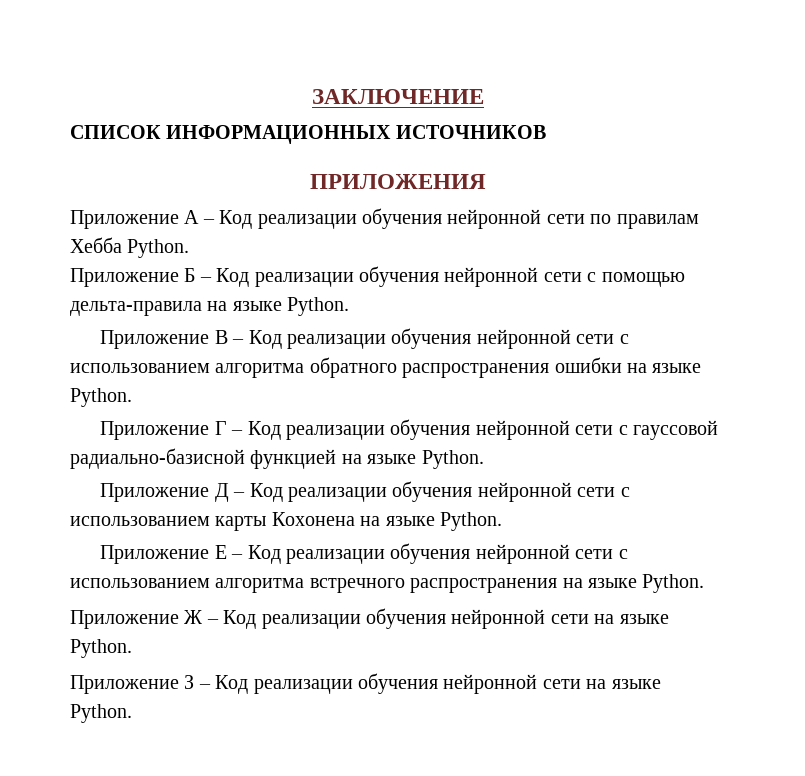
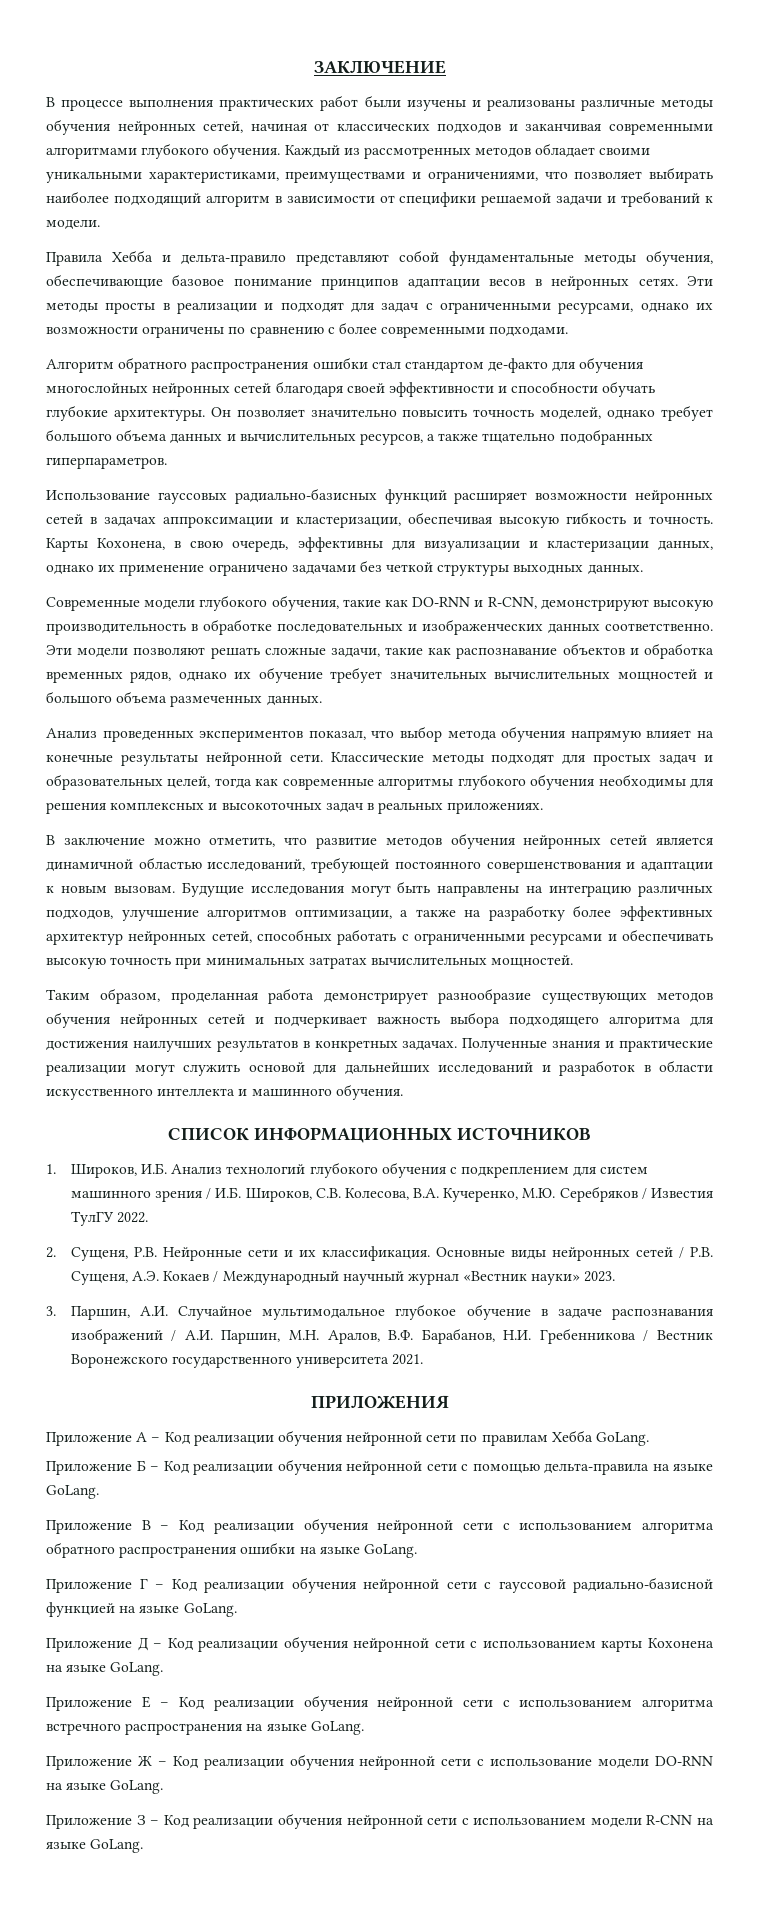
[70,125,546,144] СПИСОК ИНФОРМАЦИОННЫХ ИСТОЧНИКОВ -> [46,95,714,111] [46,119,713,135] [46,143,651,159] [46,167,713,183] [46,191,713,207] [46,220,100,230] [46,250,713,266] [46,274,714,290] [46,302,713,314] [46,322,569,338] [46,357,644,373] [46,381,656,397] [46,405,714,421] [46,429,653,445] [46,457,167,469] [46,488,713,504] [46,512,713,528] [46,537,714,552] [46,560,643,576] [46,595,713,611] [46,619,713,635] [46,643,714,659] [46,667,714,683] [46,691,322,707] [46,726,715,742] [46,752,713,766] [46,774,714,790] [46,802,544,814] [46,833,713,849] [46,857,713,873] [46,881,713,897] [46,905,713,921] [46,929,713,945] [46,955,574,969] [46,988,713,1004] [46,1012,713,1028] [46,1038,714,1052] [46,1060,713,1076] [46,1084,403,1100] [168,1127,591,1143] [46,1162,649,1178] [70,1186,714,1202] [70,1211,148,1226] [46,1246,713,1261] [70,1271,616,1285] [46,1304,713,1320] [70,1328,714,1344] [70,1354,424,1368] В процессе выполнения практических работ были изучены и реализованы различные методы обучения нейронных сетей, начиная от классических подходов и заканчивая современными алгоритмами глубокого обучения. Каждый из рассмотренных методов обладает своими уникальными характеристиками, преимуществами и ограничениями, что позволяет выбирать наиболее подходящий алгоритм в зависимости от специфики решаемой задачи и требований к модели. // Правила Хебба и дельта-правило представляют собой фундаментальные методы обучения, обеспечивающие базовое понимание принципов адаптации весов в нейронных сетях. Эти методы просты в реализации и подходят для задач с ограниченными ресурсами, однако их возможности ограничены по сравнению с более современными подходами. // Алгоритм обратного распространения ошибки стал стандартом де-факто для обучения многослойных нейронных сетей благодаря своей эффективности и способности обучать глубокие архитектуры. Он позволяет значительно повысить точность моделей, однако требует большого объема данных и вычислительных ресурсов, а также тщательно подобранных гиперпараметров. // Использование гауссовых радиально-базисных функций расширяет возможности нейронных сетей в задачах аппроксимации и кластеризации, обеспечивая высокую гибкость и точность. Карты Кохонена, в свою очередь, эффективны для визуализации и кластеризации данных, однако их применение ограничено задачами без четкой структуры выходных данных. // Современные модели глубокого обучения, такие как DO-RNN и R-CNN, демонстрируют высокую производительность в обработке последовательных и изображенческих данных соответственно. Эти модели позволяют решать сложные задачи, такие как распознавание объектов и обработка временных рядов, однако их обучение требует значительных вычислительных мощностей и большого объема размеченных данных. // Анализ проведенных экспериментов показал, что выбор метода обучения напрямую влияет на конечные результаты нейронной сети. Классические методы подходят для простых задач и образовательных целей, тогда как современные алгоритмы глубокого обучения необходимы для решения комплексных и высокоточных задач в реальных приложениях. // В заключение можно отметить, что развитие методов обучения нейронных сетей является динамичной областью исследований, требующей постоянного совершенствования и адаптации к новым вызовам. Будущие исследования могут быть направлены на интеграцию различных подходов, улучшение алгоритмов оптимизации, а также на разработку более эффективных архитектур нейронных сетей, способных работать с ограниченными ресурсами и обеспечивать высокую точность при минимальных затратах вычислительных мощностей. // Таким образом, проделанная работа демонстрирует разнообразие существующих методов обучения нейронных сетей и подчеркивает важность выбора подходящего алгоритма для достижения наилучших результатов в конкретных задачах. Полученные знания и практические реализации могут служить основой для дальнейших исследований и разработок в области искусственного интеллекта и машинного обучения. // СПИСОК ИНФОРМАЦИОННЫХ ИСТОЧНИКОВ // 1. Широков, И.Б. Анализ технологий глубокого обучения с подкреплением для систем машинного зрения / И.Б. Широков, С.В. Колесова, В.А. Кучеренко, М.Ю. Серебряков / Известия ТулГУ 2022. // 2. Сущеня, Р.В. Нейронные сети и их классификация. Основные виды нейронных сетей / Р.В. Сущеня, А.Э. Кокаев / Международный научный журнал «Вестник науки» 2023. // 3. Паршин, А.И. Случайное мультимодальное глубокое обучение в задаче распознавания изображений / А.И. Паршин, М.Н. Аралов, В.Ф. Барабанов, Н.И. Гребенникова / Вестник Воронежского государственного университета 2021.
[127,239,190,258] Python. -> [596,1432,650,1446] GoLang.
[287,297,350,316] Python. -> [46,1485,99,1499] GoLang.
[70,388,132,407] Python. -> [363,1544,417,1558] GoLang.
[421,450,484,469] Python. -> [183,1603,237,1617] GoLang.
[439,512,502,531] Python. -> [110,1662,164,1676] GoLang.
[642,574,705,593] Python. -> [310,1721,364,1735] GoLang.
[594,614,669,624] [70,639,132,658] на языке Python. -> [477,1756,713,1769] [46,1780,164,1794] с использование модели DO-RNN на языке GoLang.
[586,679,661,689] [70,704,132,723] на языке Python. -> [461,1815,715,1828] [46,1839,144,1853] с использованием модели R-CNN на языке GoLang.

